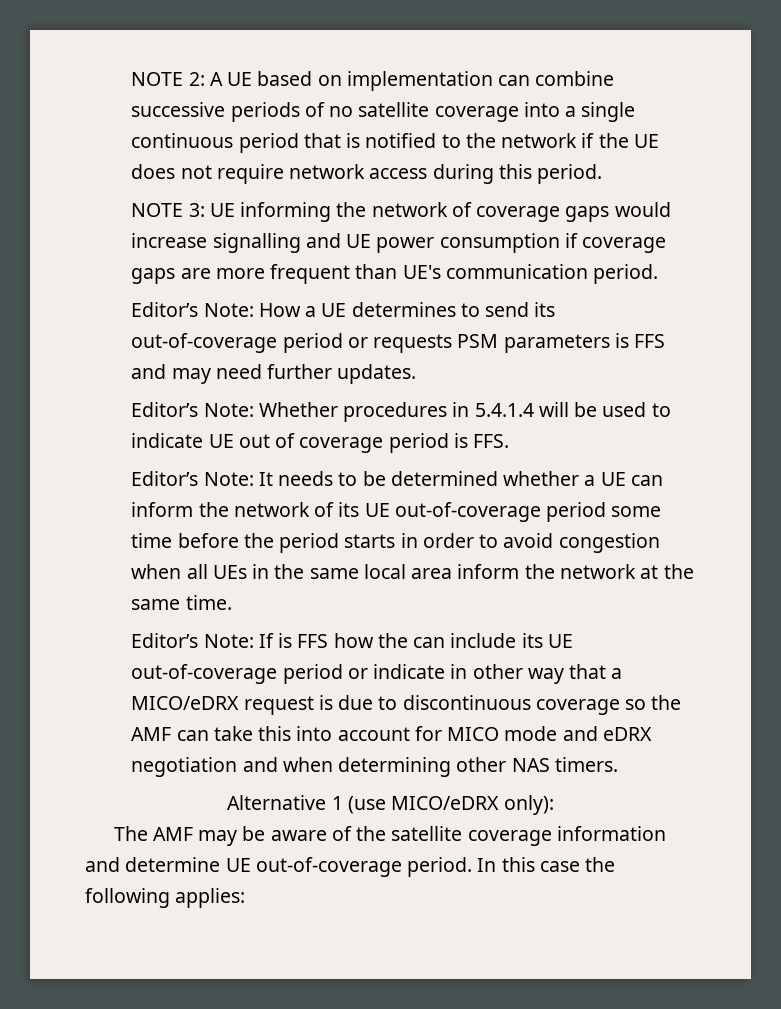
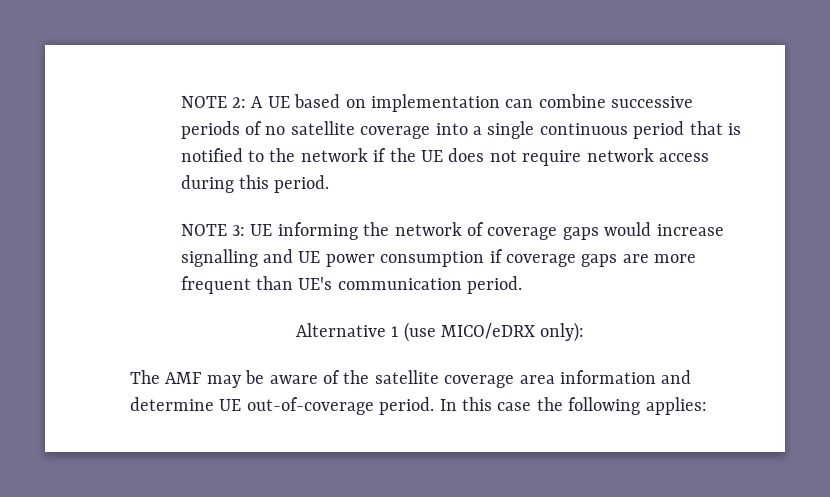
[131,302,556,317] [131,333,666,353] [131,364,417,384] [131,402,671,422] [131,433,510,453] [131,471,663,486] [131,502,662,522] [131,533,660,553] [131,564,694,579] [131,595,232,610] [131,633,573,648] [131,664,623,684] [131,695,682,715] [131,726,652,741] [131,757,618,777] // Editor’s Note: How a UE determines to send its out-of-coverage period or requests PSM parameters is FFS and may need further updates. // Editor’s Note: Whether procedures in 5.4.1.4 will be used to indicate UE out of coverage period is FFS. // Editor’s Note: It needs to be determined whether a UE can inform the network of its UE out-of-coverage period some time before the period starts in order to avoid congestion when all UEs in the same local area inform the network at the same time. // Editor’s Note: If is FFS how the can include its UE out-of-coverage period or indicate in other way that a MICO/eDRX request is due to discontinuous coverage so the AMF can take this into account for MICO mode and eDRX negotiation and when determining other NAS timers. -> (523, 285) none
(552, 838) none -> [519,375,555,384] area

